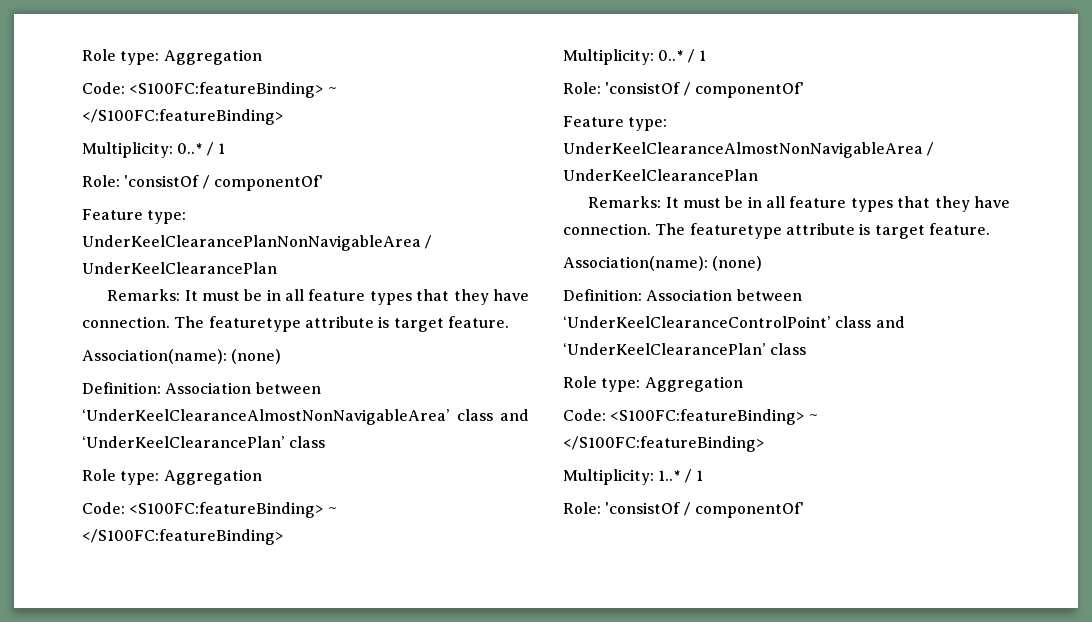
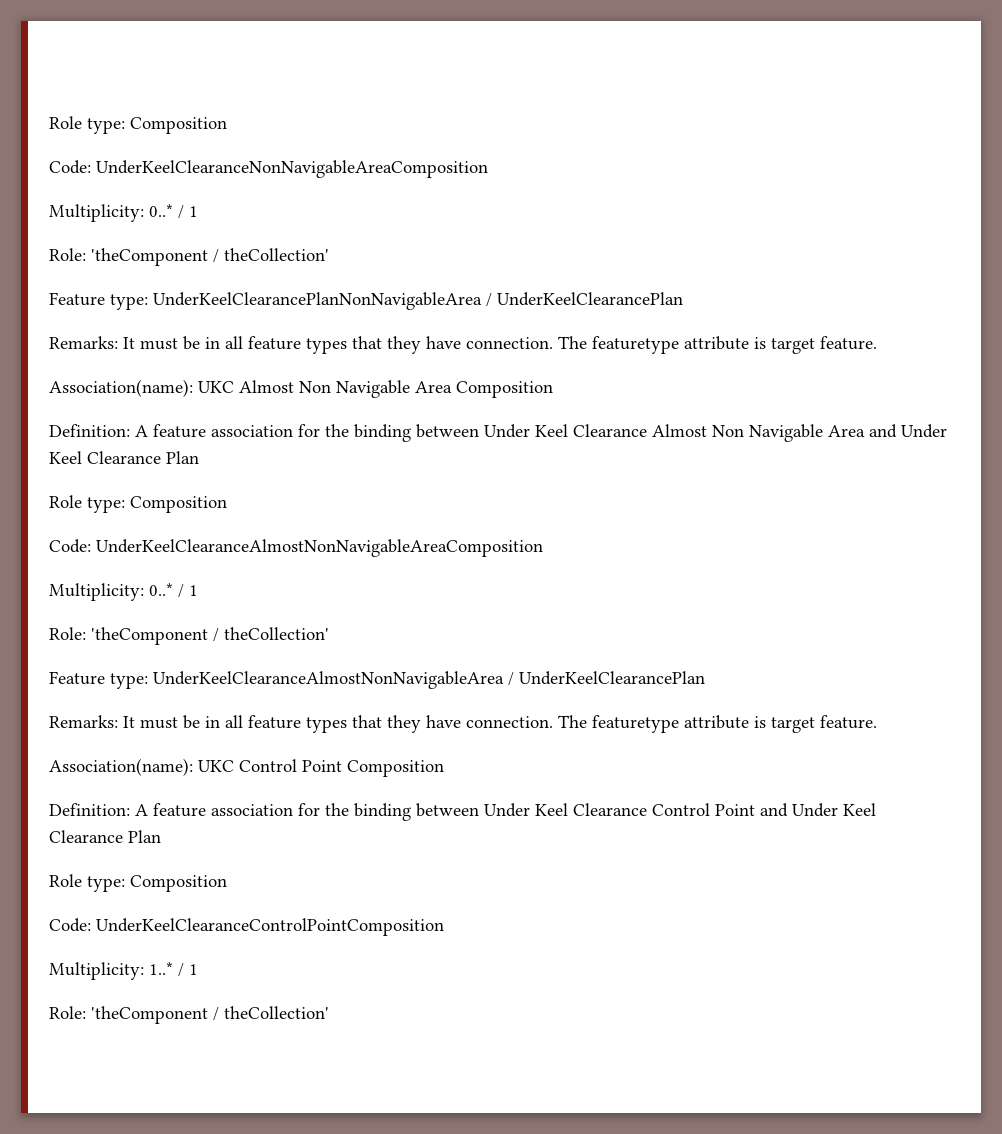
[82,49,262,65] [82,82,337,98] [82,109,283,125] [82,142,225,158] [82,175,323,191] Role type: Aggregation // Code: <S100FC:featureBinding> ~ </S100FC:featureBinding> // Multiplicity: 0..* / 1 // Role: 'consistOf / componentOf' -> [49,116,227,134] [49,160,488,178] [49,204,198,222] [49,248,329,266] Role type: Composition // Code: UnderKeelClearanceNonNavigableAreaComposition // Multiplicity: 0..* / 1 // Role: 'theComponent / theCollection'
[231,349,282,364] [82,382,321,394] [82,409,529,425] [82,436,326,448] [82,469,262,485] [82,502,337,518] [82,529,283,545] [563,49,706,65] [563,82,804,98] (none) // Definition: Association between ‘UnderKeelClearanceAlmostNonNavigableArea’ class and ‘UnderKeelClearancePlan’ class // Role type: Aggregation // Code: <S100FC:featureBinding> ~ </S100FC:featureBinding> // Multiplicity: 0..* / 1 // Role: 'consistOf / componentOf' -> [198,380,553,398] [49,424,947,442] [49,451,199,464] [49,495,227,513] [49,539,543,557] [49,583,198,601] [49,627,329,645] UKC Almost Non Navigable Area Composition // Definition: A feature association for the binding between Under Keel Clearance Almost Non Navigable Area and Under Keel Clearance Plan // Role type: Composition // Code: UnderKeelClearanceAlmostNonNavigableAreaComposition // Multiplicity: 0..* / 1 // Role: 'theComponent / theCollection'
[712,256,763,271] [563,289,802,301] [563,316,905,328] [563,343,807,355] [563,376,743,392] [563,409,818,425] [563,436,764,452] (none) // Definition: Association between ‘UnderKeelClearanceControlPoint’ class and ‘UnderKeelClearancePlan’ class // Role type: Aggregation // Code: <S100FC:featureBinding> ~ </S100FC:featureBinding> -> [198,759,444,777] [49,803,876,821] [49,830,161,843] [49,874,227,892] [49,918,444,936] UKC Control Point Composition // Definition: A feature association for the binding between Under Keel Clearance Control Point and Under Keel Clearance Plan // Role type: Composition // Code: UnderKeelClearanceControlPointComposition
[605,502,804,518] 'consistOf / componentOf' -> [91,1006,329,1024] 'theComponent / theCollection'

